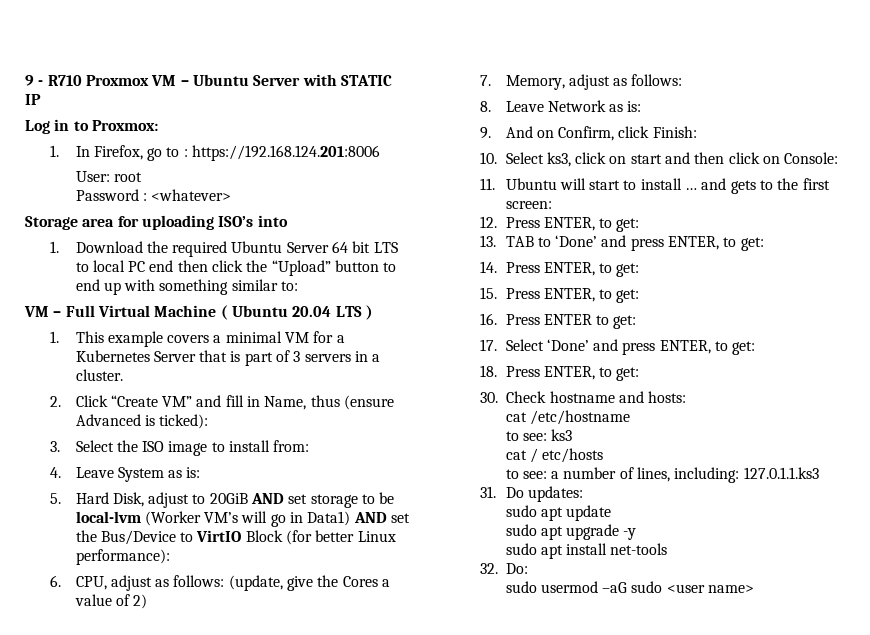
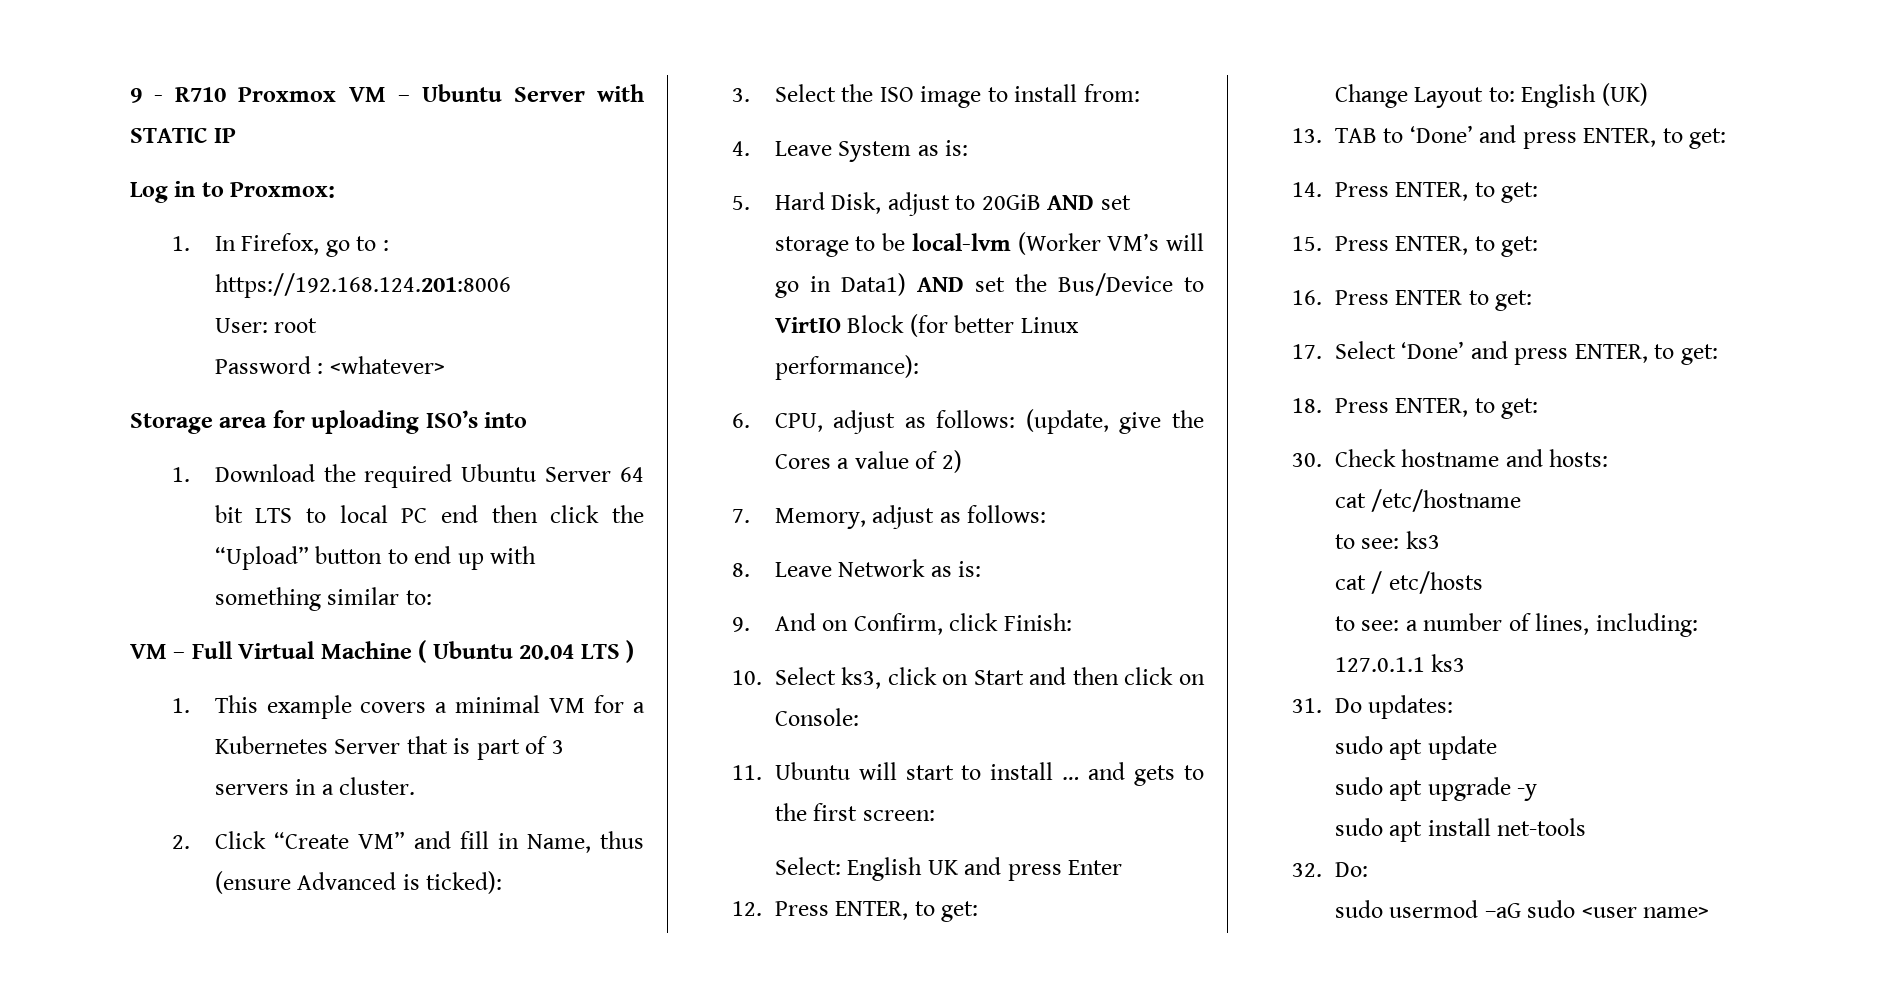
[630,154,662,164] start -> [973,670,1024,685] Start
(552, 205) none -> [774,857,1123,881] // Select: English UK and press Enter
(640, 225) none -> [1334,83,1648,108] // Change Layout to: English (UK)
[743,467,819,479] 127.0.1.1.ks3 -> [1334,654,1466,672] 127.0.1.1 ks3

